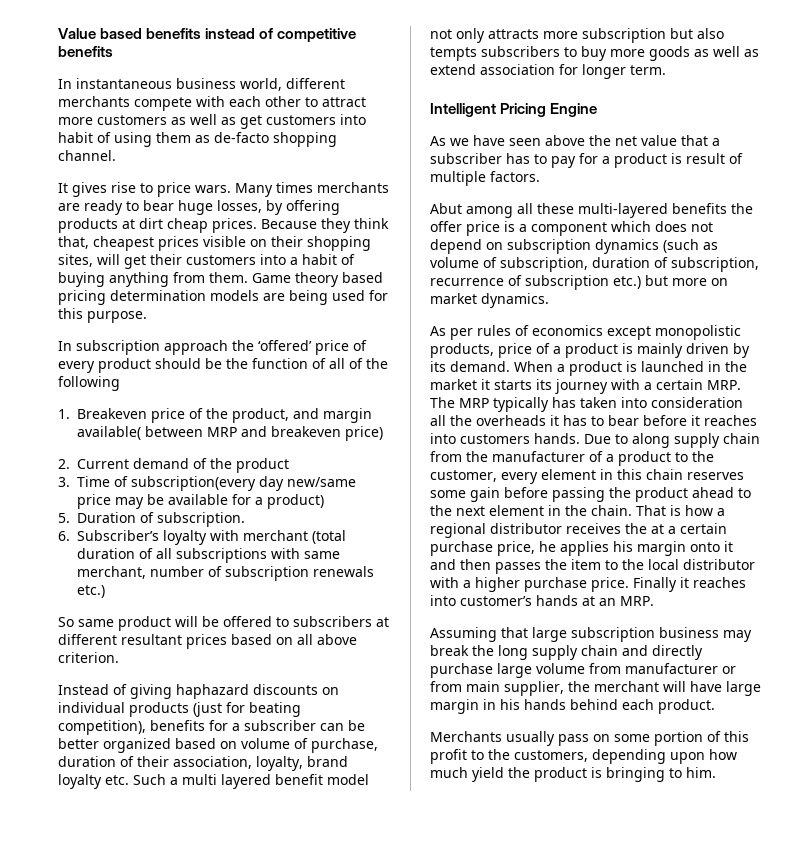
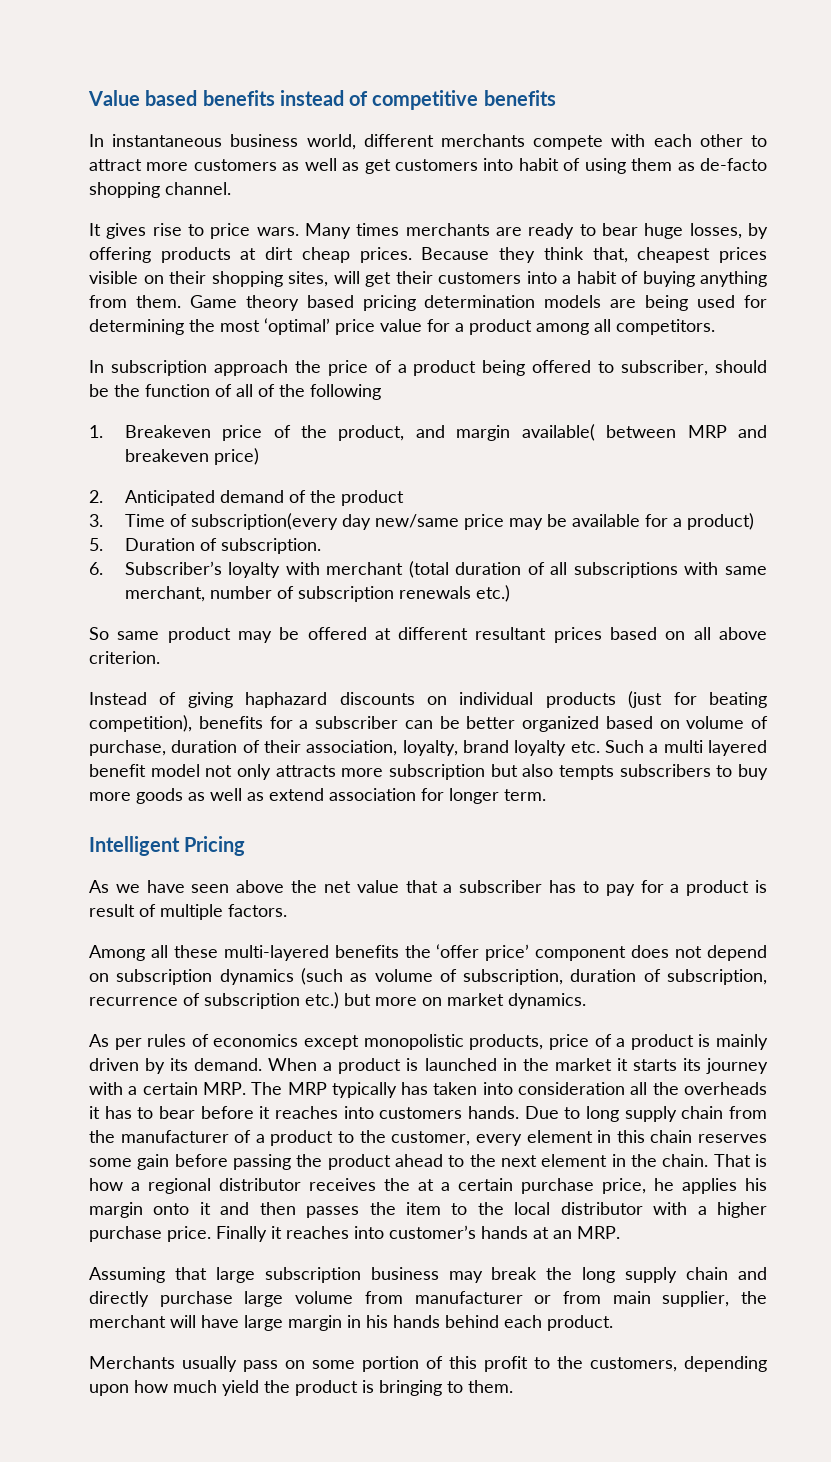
[58,308,147,323] this purpose. -> [89,318,715,335] determining the most ‘optimal’ price value for a product among all competitors.
[258,340,367,355] [58,358,151,373] ‘offered’ price of every product -> [327,360,709,376] price of a product being offered to subscriber,
[77,459,129,469] Current -> [124,490,215,506] Anticipated
[175,616,198,627] will -> [237,631,272,643] may
[276,616,372,627] to subscribers -> (367, 633) none
[550,103,598,117] Engine -> (246, 846) none
[430,203,513,218] Abut among -> [89,945,145,961] Among
[430,221,651,236] offer price is a component which -> [436,944,627,961] ‘offer price’ component
[632,433,670,448] along -> [586,1106,619,1122] long
[686,767,716,778] him. -> [468,1380,513,1393] them.

